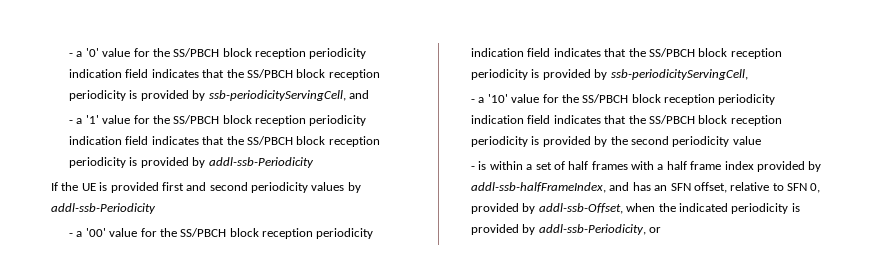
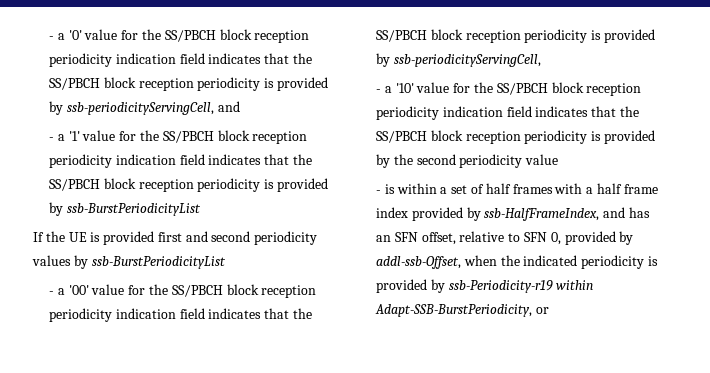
[208,157,314,168] addl-ssb-Periodicity -> [66,203,201,216] ssb-BurstPeriodicityList
[51,203,156,214] addl-ssb-Periodicity -> [91,256,226,269] ssb-BurstPeriodicityList
[470,182,606,193] addl-ssb-halfFrameIndex, -> [484,208,600,221] ssb-HalfFrameIndex,
[538,224,646,235] addl-ssb-Periodicity, -> [448,280,594,293] [375,304,533,317] ssb-Periodicity-r19 within Adapt-SSB-BurstPeriodicity,

